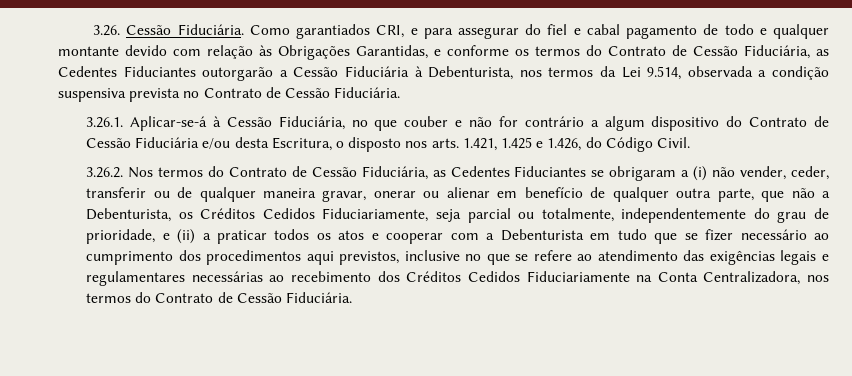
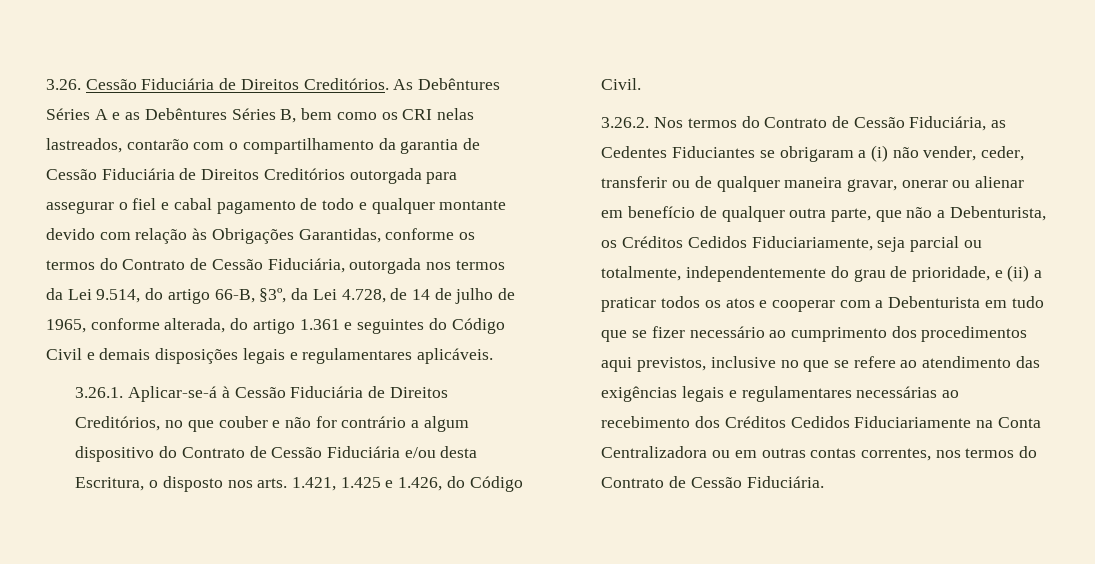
[177,24,418,39] Fiduciária. Como garantiados CRI, e -> [141,78,501,90] [46,108,474,123] [46,138,481,154] [46,168,422,184] Fiduciária de Direitos Creditórios. As Debêntures Séries A e as Debêntures Séries B, bem como os CRI nelas lastreados, contarão com o compartilhamento da garantia de Cessão Fiduciária de Direitos Creditórios outorgada
[525,24,542,35] do -> [118,202,128,210] o
[434,49,441,56] e -> (381, 235) none
[816,49,829,56] [58,66,514,81] as Cedentes Fiduciantes outorgarão a Cessão Fiduciária à Debenturista, -> [349,258,422,274] outorgada
[687,66,830,80] [58,87,401,102] observada a condição suspensiva prevista no Contrato de Cessão Fiduciária. -> [145,288,516,304] [46,318,505,334] [46,348,494,364] do artigo 66-B, §3º, da Lei 4.728, de 14 de julho de 1965, conforme alterada, do artigo 1.361 e seguintes do Código Civil e demais disposições legais e regulamentares aplicáveis.
[278,116,345,130] Fiduciária, -> [290,386,448,398] [75,416,161,431] Fiduciária de Direitos Creditórios,
[703,271,801,285] Centralizadora, -> [601,446,931,461] Centralizadora ou em outras contas correntes,

